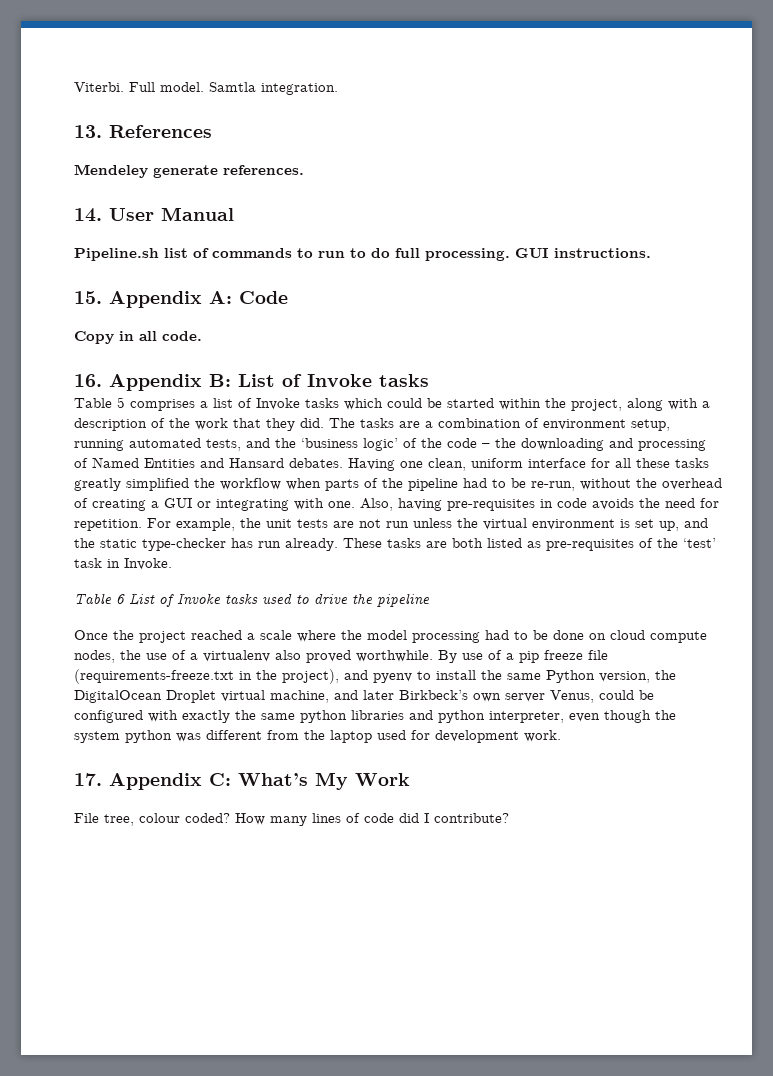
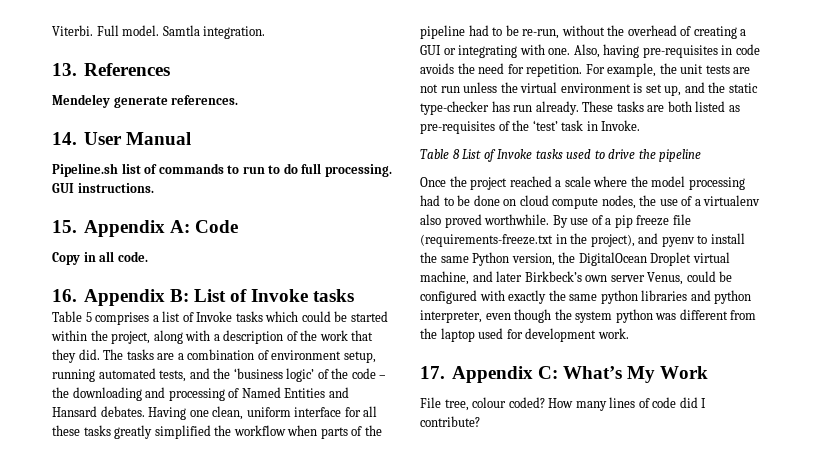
[116,594,125,604] 6 -> [452,149,460,159] 8

